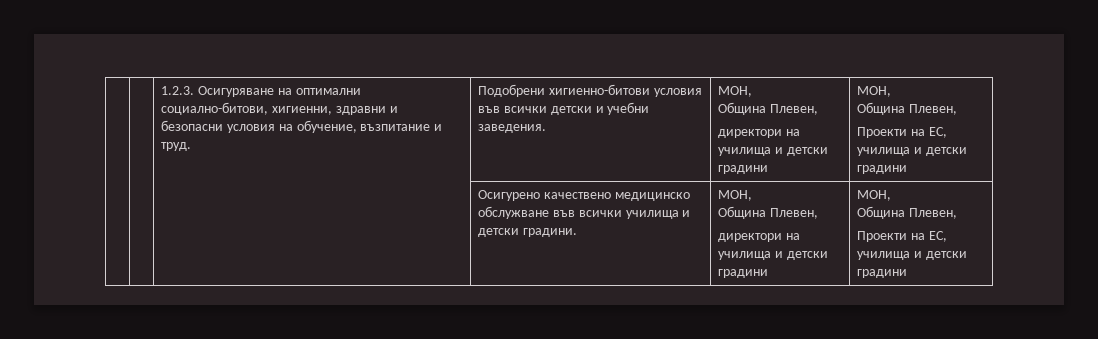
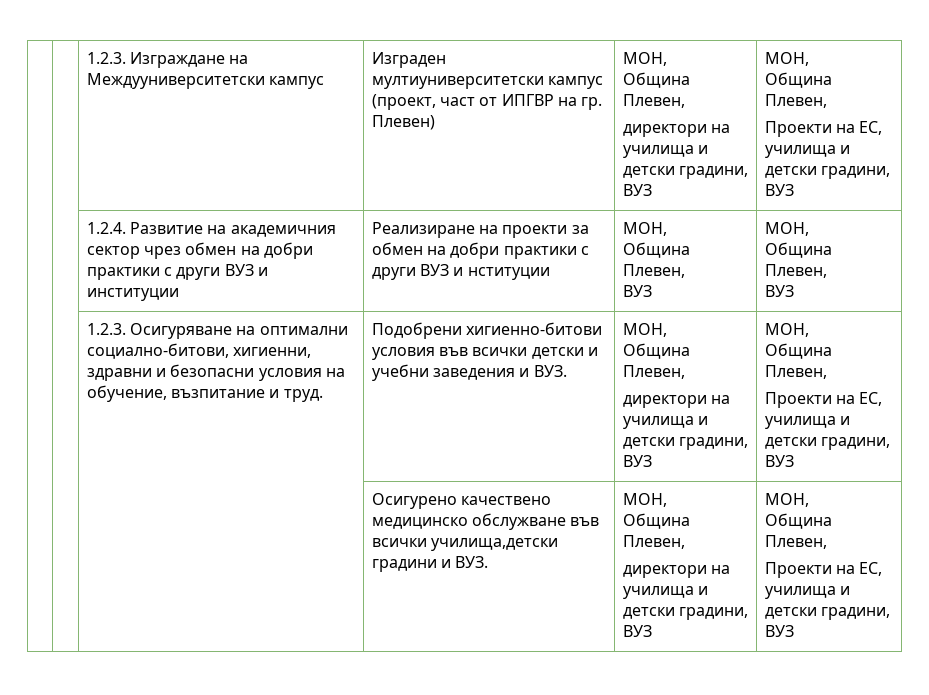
(161, 90) | -> [86,52,249,68] [86,73,325,89] [371,52,446,68] [371,76,604,89] [371,94,603,110] [371,115,435,130] [622,52,667,66] [622,72,690,88] [622,94,685,108] [622,124,731,137] [622,145,709,158] [622,166,749,179] [622,184,652,196] [764,52,809,66] [764,72,832,88] [764,94,827,108] [764,121,883,137] [764,145,851,158] [764,166,891,179] [764,184,794,196] [86,222,336,237] [86,242,314,259] [86,264,269,280] [86,288,179,301] [371,222,589,238] [371,242,590,259] [371,264,550,280] [622,222,667,236] [622,242,690,258] [622,264,685,278] [622,285,652,297] [764,222,809,236] [764,242,832,258] [764,264,827,278] [764,285,794,297] | | 1.2.3. Изграждане на Междууниверситетски кампус | Изграден мултиуниверситетски кампус (проект, част от ИПГВР на гр. Плевен) | МОН, // Община Плевен, // директори на училища и детски градини, ВУЗ | МОН, // Община Плевен, // Проекти на ЕС, училища и детски градини, ВУЗ // | | 1.2.4. Развитие на академичния сектор чрез обмен на добри практики с други ВУЗ и институции | Реализиране на проекти за обмен на добри практики с други ВУЗ и нституции | МОН, // Община Плевен, // ВУЗ | МОН, // Община Плевен, // ВУЗ // |
[478,124,547,133] [718,86,753,97] [718,102,818,115] [718,129,800,138] [718,147,828,156] [718,165,769,174] [857,86,892,97] [857,102,957,115] [857,127,947,138] [857,147,967,156] [857,165,908,174] заведения. | МОН, // Община Плевен, // директори на училища и детски градини | МОН, // Община Плевен, // Проекти на ЕС, училища и детски градини -> [433,365,567,380] [622,323,667,337] [622,343,690,359] [622,365,685,379] [622,395,731,408] [622,416,709,429] [622,437,749,450] [622,455,652,467] [764,323,809,337] [764,343,832,359] [764,365,827,379] [764,392,883,408] [764,416,851,429] [764,437,891,450] [764,455,794,467] заведения и ВУЗ. | МОН, // Община Плевен, // директори на училища и детски градини, ВУЗ | МОН, // Община Плевен, // Проекти на ЕС, училища и детски градини, ВУЗ
[625,210,691,219] [478,228,577,237] [718,190,753,201] [718,206,818,219] [718,233,800,242] [718,251,828,260] [718,269,769,278] [857,190,892,201] [857,206,957,219] [857,231,947,242] [857,251,967,260] [857,269,908,278] училища и детски градини. | МОН, // Община Плевен, // директори на училища и детски градини | МОН, // Община Плевен, // Проекти на ЕС, училища и детски градини -> [431,538,559,551] [371,556,489,572] [622,493,667,507] [622,513,690,529] [622,535,685,549] [622,565,731,578] [622,586,709,599] [622,607,749,620] [622,625,652,637] [764,493,809,507] [764,513,832,529] [764,535,827,549] [764,562,883,578] [764,586,851,599] [764,607,891,620] [764,625,794,637] училища,детски градини и ВУЗ. | МОН, // Община Плевен, // директори на училища и детски градини, ВУЗ | МОН, // Община Плевен, // Проекти на ЕС, училища и детски градини, ВУЗ

